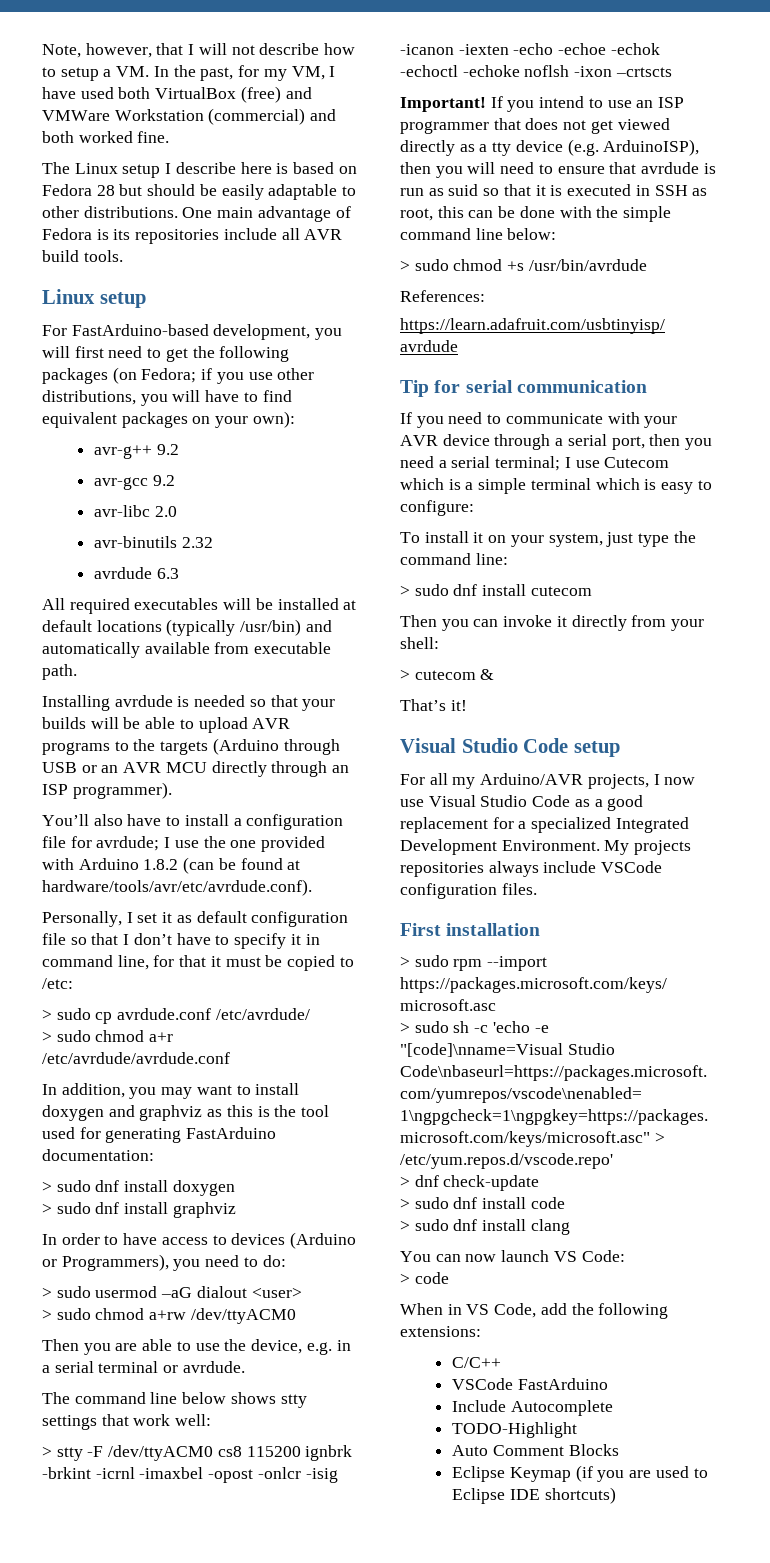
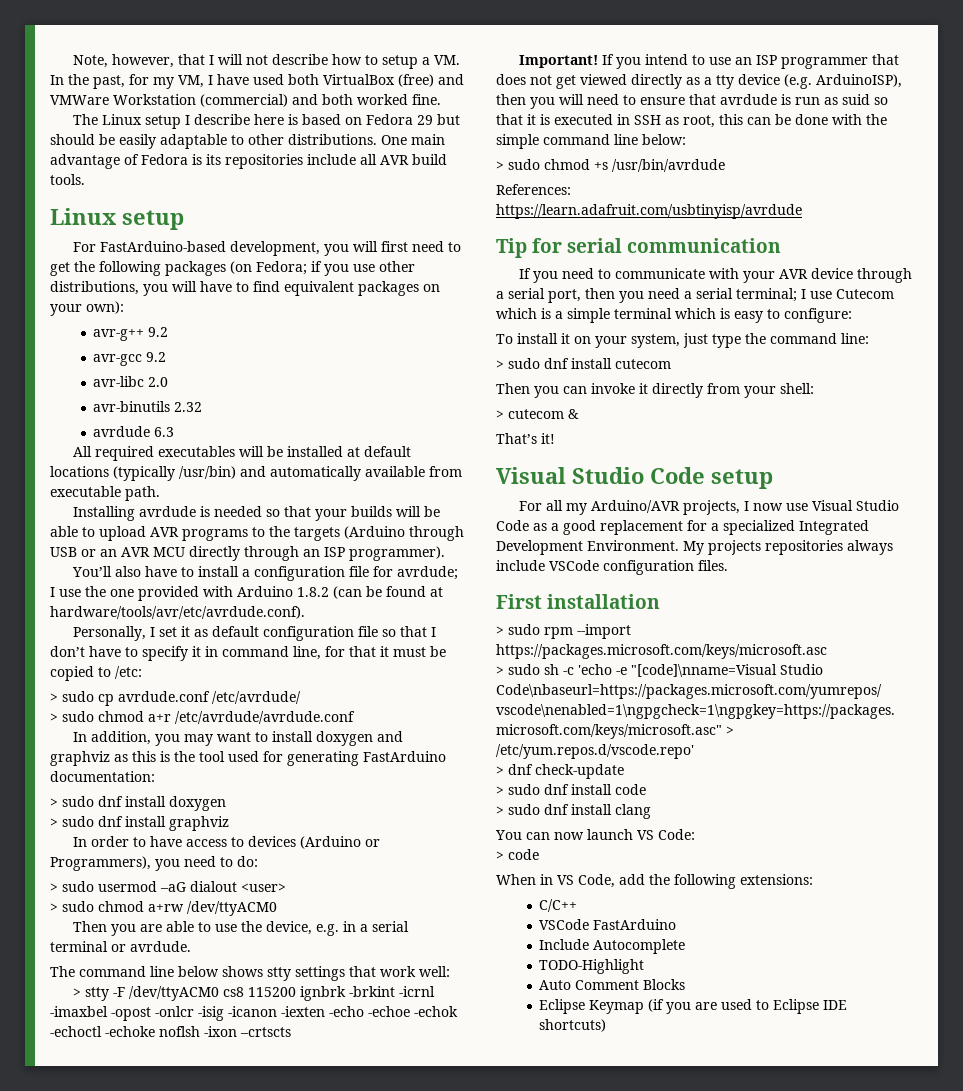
[96,185,115,196] 28 -> [417,115,434,125] 29

